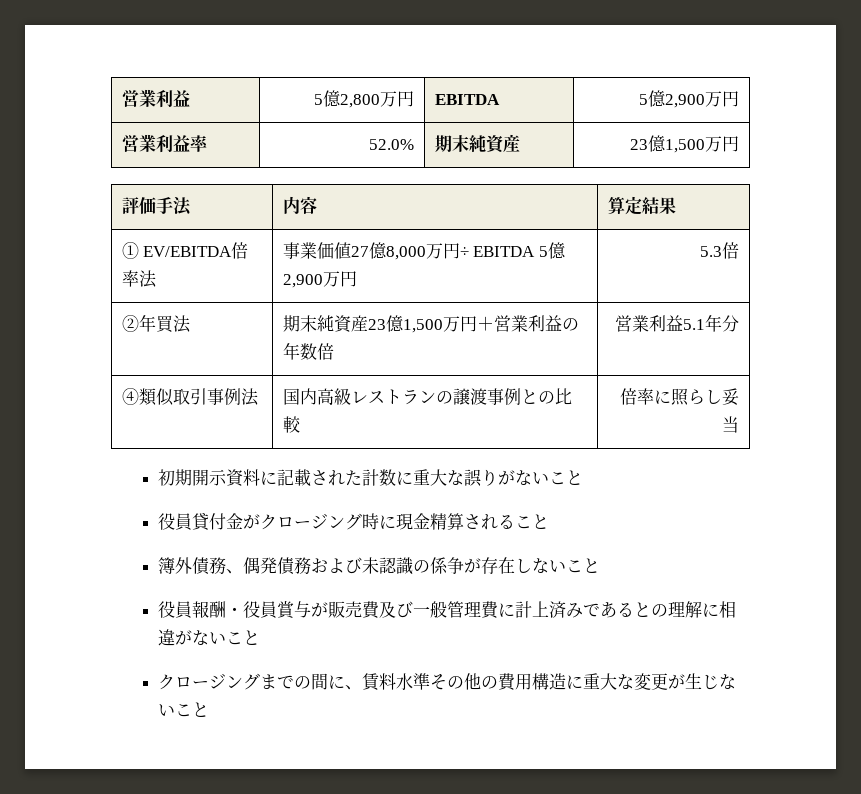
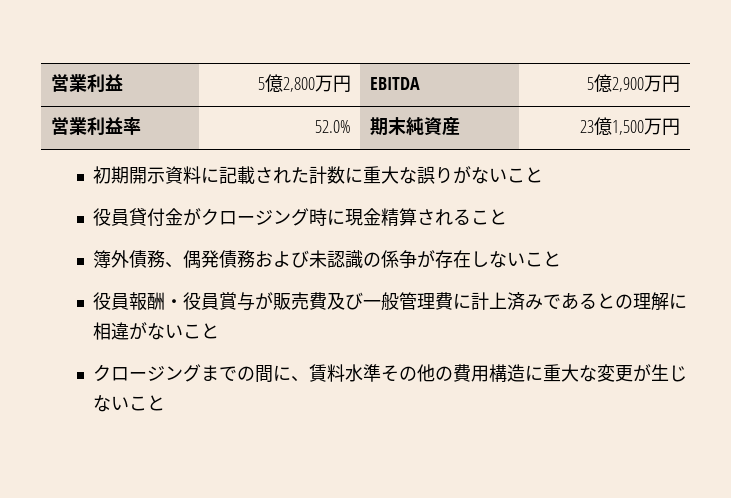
[121,197,192,216] [282,196,317,214] [607,196,676,215] [121,242,249,259] [121,270,157,288] [282,242,566,260] [282,271,357,288] [700,242,740,259] [121,314,191,333] [282,315,579,333] [282,342,334,360] [615,314,740,332] [121,388,259,406] [282,388,572,405] [282,416,301,433] [620,388,740,406] [722,416,740,433] // 評価手法 | 内容 | 算定結果 // ① EV/EBITDA倍率法 | 事業価値27億8,000万円÷ EBITDA 5億2,900万円 | 5.3倍 // ②年買法 | 期末純資産23億1,500万円＋営業利益の年数倍 | 営業利益5.1年分 // ④類似取引事例法 | 国内高級レストランの譲渡事例との比較 | 倍率に照らし妥当 -> (681, 127) none

